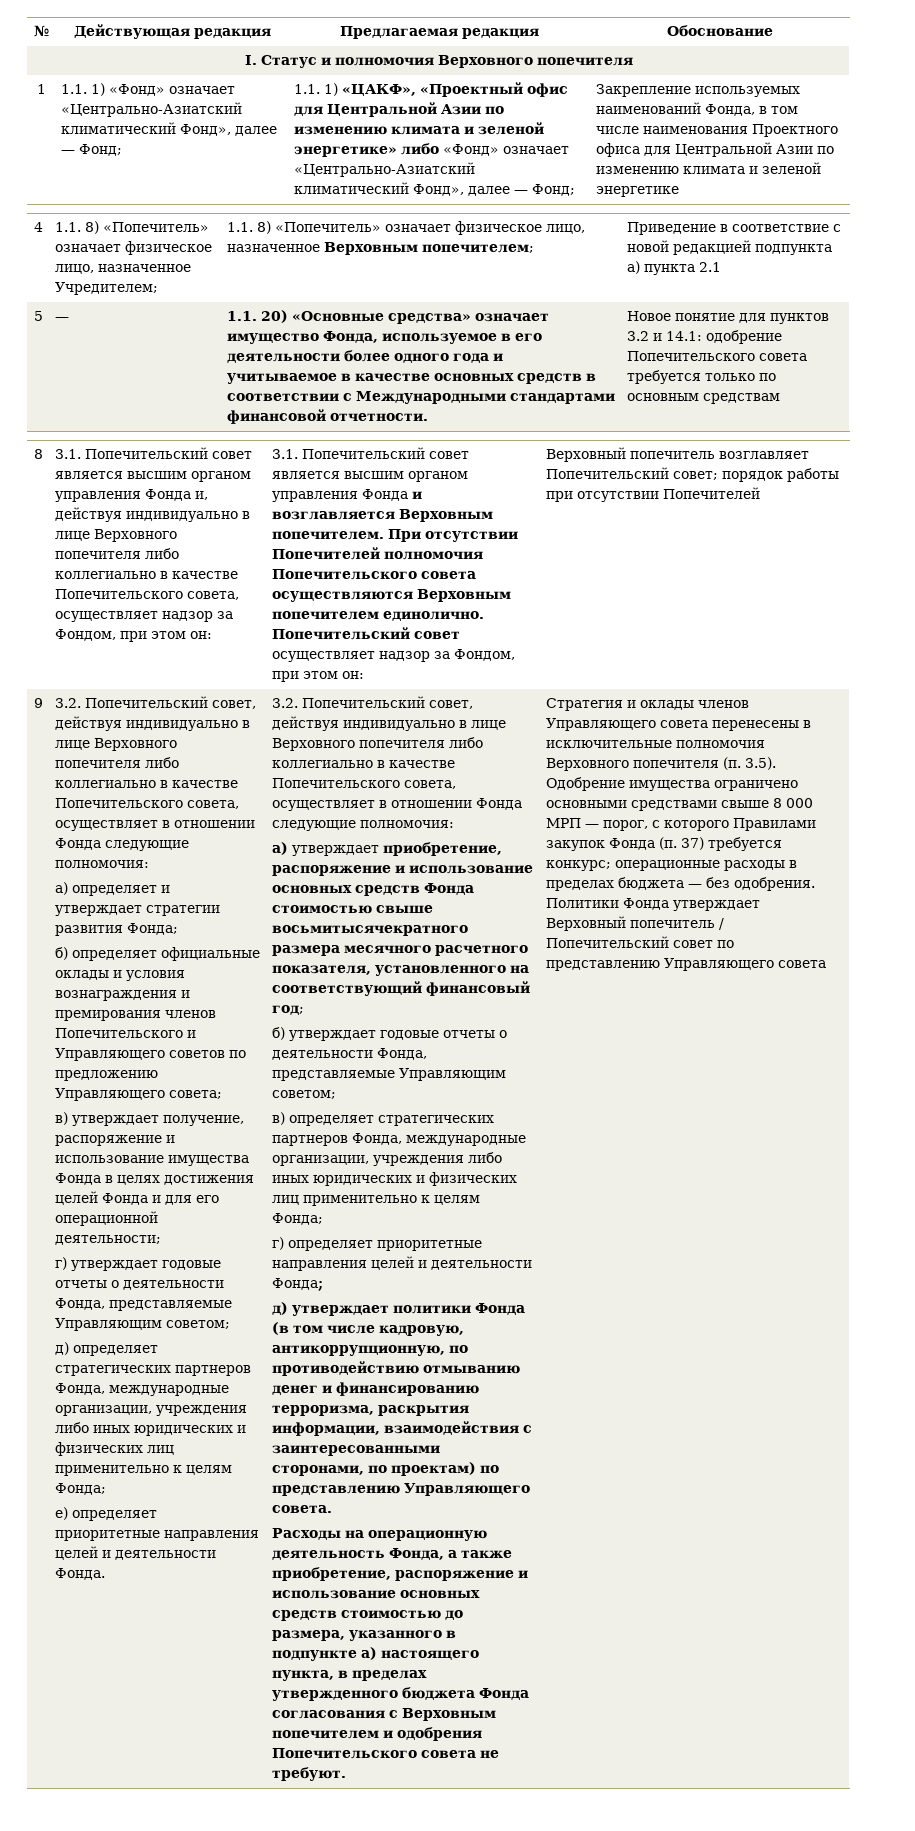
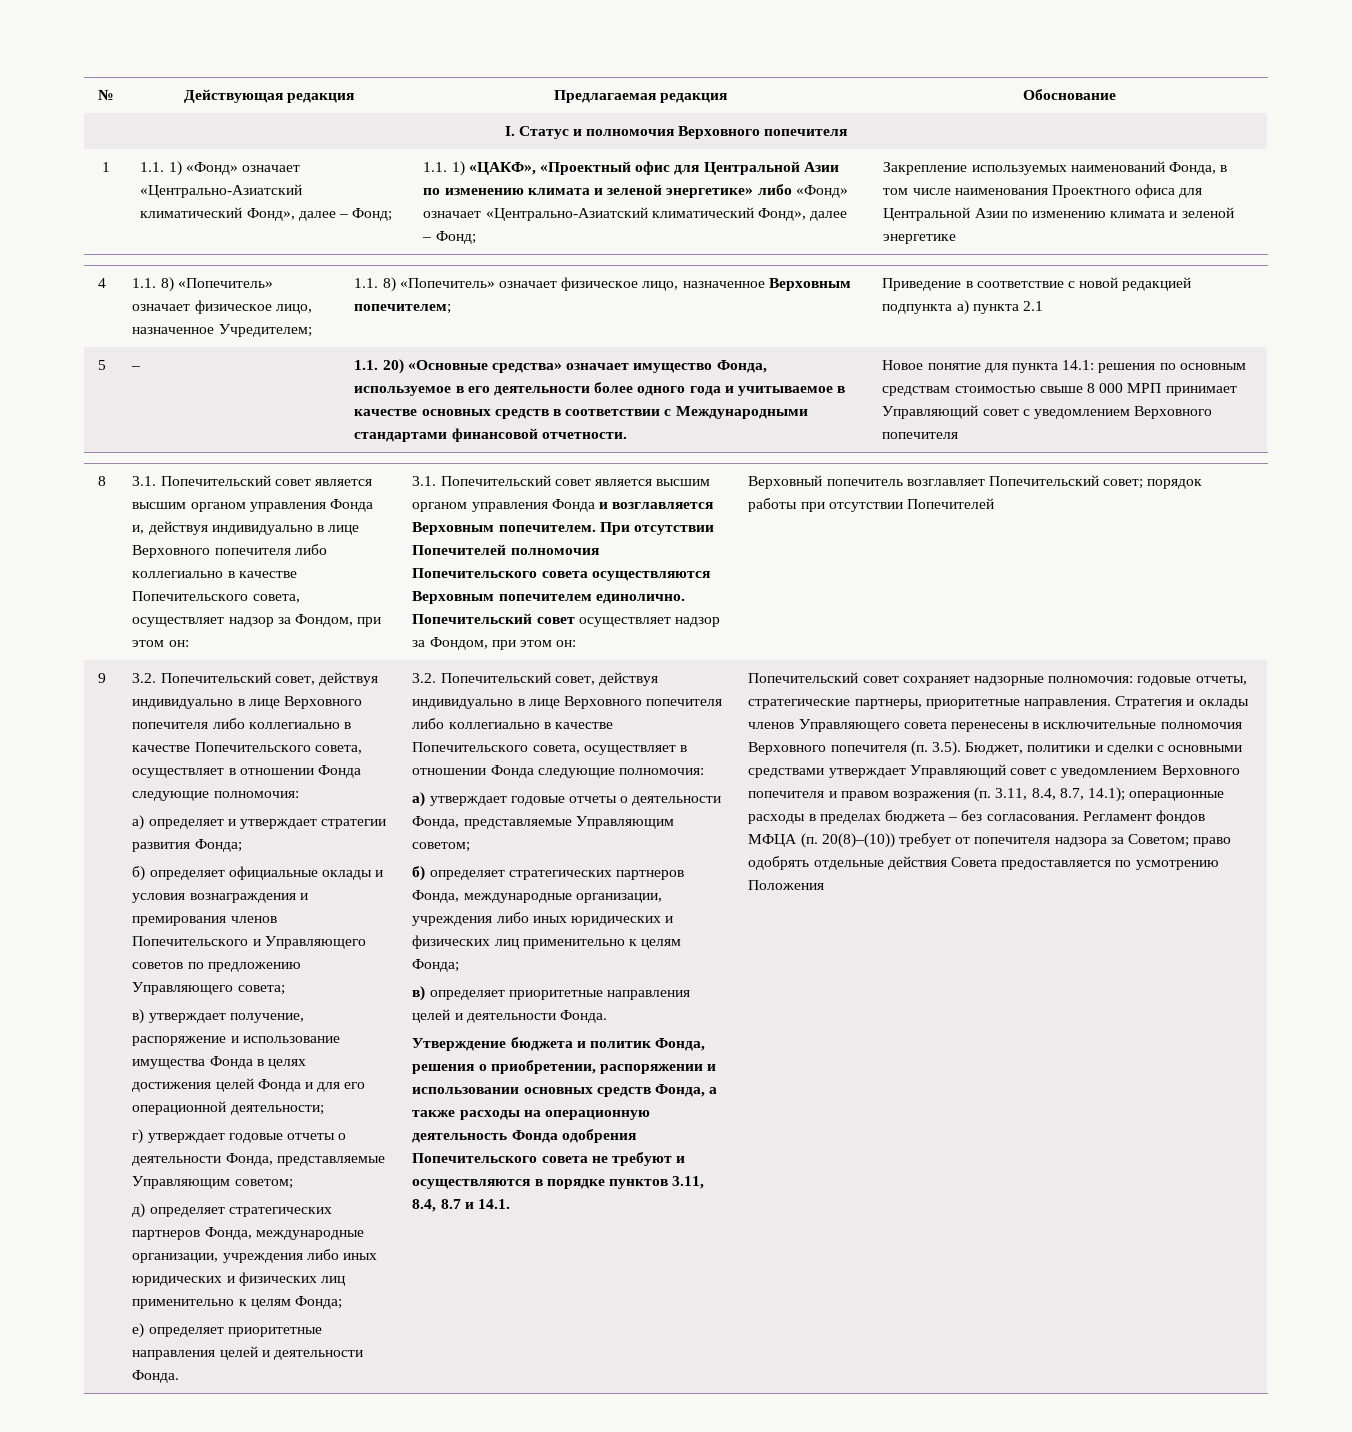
[61,150,76,154] — -> [339,214,349,218] –
[514,190,529,194] — -> [422,237,432,241] –
[55,317,70,321] — -> [131,366,141,370] –
[770,313,830,324] [627,330,783,344] [627,351,808,361] [627,370,777,384] [627,393,781,404] пунктов 3.2 и 14.1: одобрение Попечительского совета требуется только по основным средствам -> [1012,360,1246,373] [882,383,1237,396] [882,405,1213,419] [882,432,959,439] пункта 14.1: решения по основным средствам стоимостью свыше 8 000 МРП принимает Управляющий совет с уведомлением Верховного попечителя
[383,842,503,856] [272,865,534,876] [272,883,475,896] [272,905,434,914] [272,925,469,936] [272,945,529,956] [272,965,530,976] [272,981,531,996] [272,1005,305,1015] [272,1027,508,1041] [272,1048,428,1060] [272,1068,507,1081] [272,1090,337,1099] [272,1112,286,1125] приобретение, распоряжение и использование основных средств Фонда стоимостью свыше восьмитысячекратного размера месячного расчетного показателя, установленного на соответствующий финансовый год; // б) утверждает годовые отчеты о деятельности Фонда, представляемые Управляющим советом; // в) -> [510,796,722,806] [412,816,674,829] [412,842,471,852] [412,866,426,881] годовые отчеты о деятельности Фонда, представляемые Управляющим советом; // б)
[272,1237,483,1251] [272,1256,533,1271] [272,1278,324,1291] [272,1302,526,1316] [272,1322,465,1336] [272,1345,469,1356] [272,1361,521,1376] [272,1382,480,1396] [272,1405,470,1416] [272,1421,533,1436] [272,1445,441,1456] [272,1462,500,1476] [272,1483,531,1496] [272,1505,333,1513] [272,1528,488,1541] [272,1548,513,1560] [272,1567,529,1581] [272,1590,481,1599] [272,1610,464,1621] [272,1630,457,1641] [272,1647,480,1661] [272,1670,428,1681] [272,1687,530,1701] [272,1708,497,1721] [272,1727,483,1741] [272,1748,500,1759] [272,1767,347,1781] г) определяет приоритетные направления целей и деятельности Фонда; // д) утверждает политики Фонда (в том числе кадровую, антикоррупционную, по противодействию отмыванию денег и финансированию терроризма, раскрытия информации, взаимодействия с заинтересованными сторонами, по проектам) по представлению Управляющего совета. // Расходы на операционную деятельность Фонда, а также приобретение, распоряжение и использование основных средств стоимостью до размера, указанного в подпункте а) настоящего пункта, в пределах утвержденного бюджета Фонда согласования с Верховным попечителем и одобрения Попечительского совета не требуют. | -> [412,986,691,1001] [412,1009,608,1023] [412,1037,706,1051] [412,1060,717,1074] [412,1084,718,1097] [412,1110,651,1120] [412,1129,636,1143] [412,1152,686,1166] [412,1176,705,1189] [412,1199,511,1212] [748,672,1247,686] [748,699,1112,709] в) определяет приоритетные направления целей и деятельности Фонда. // Утверждение бюджета и политик Фонда, решения о приобретении, распоряжении и использовании основных средств Фонда, а также расходы на операционную деятельность Фонда одобрения Попечительского совета не требуют и осуществляются в порядке пунктов 3.11, 8.4, 8.7 и 14.1. | Попечительский совет сохраняет надзорные полномочия: годовые отчеты, стратегические партнеры, приоритетные направления.
[546,777,799,791] [546,798,814,811] [546,818,817,831] [546,837,783,851] [546,860,612,871] Одобрение имущества ограничено основными средствами свыше 8 000 МРП — порог, с которого Правилами закупок Фонда (п. 37) требуется конкурс; -> [965,742,1243,755] [748,764,1240,778] [748,787,1125,802] Бюджет, политики и сделки с основными средствами утверждает Управляющий совет с уведомлением Верховного попечителя и правом возражения (п. 3.11, 8.4, 8.7, 14.1);
[688,877,816,891] [546,898,761,911] [546,916,725,931] [546,936,735,948] [546,958,827,971] — без одобрения. Политики Фонда утверждает Верховный попечитель / Попечительский совет по представлению Управляющего совета -> [948,810,1205,824] [748,833,1232,848] [748,856,1219,870] [748,880,825,890] – без согласования. Регламент фондов МФЦА (п. 20(8)–(10)) требует от попечителя надзора за Советом; право одобрять отдельные действия Совета предоставляется по усмотрению Положения

